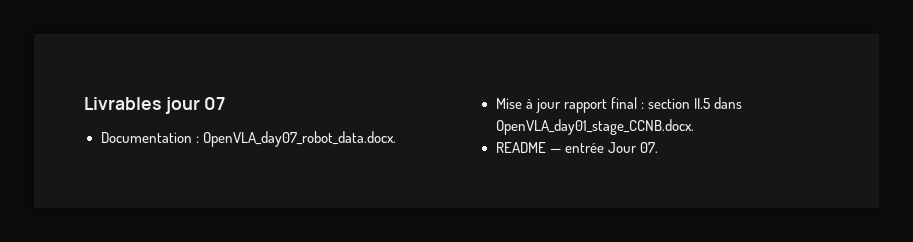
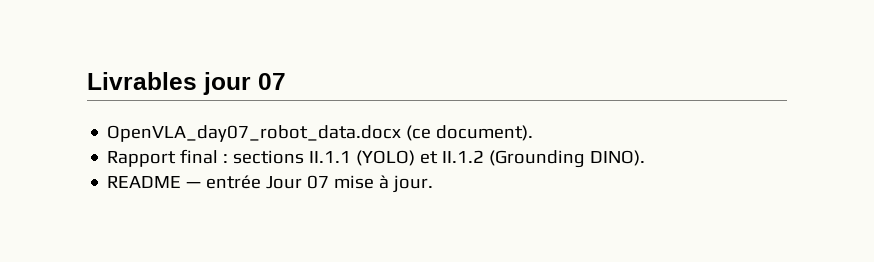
[100,131,396,147] [495,97,742,113] [495,119,694,135] Documentation : OpenVLA_day07_robot_data.docx. // Mise à jour rapport final : section II.5 dans OpenVLA_day01_stage_CCNB.docx. -> [107,125,534,142] [107,149,646,168] OpenVLA_day07_robot_data.docx (ce document). // Rapport final : sections II.1.1 (YOLO) et II.1.2 (Grounding DINO).
[639,142,658,153] 07. -> [307,175,434,193] 07 mise à jour.

